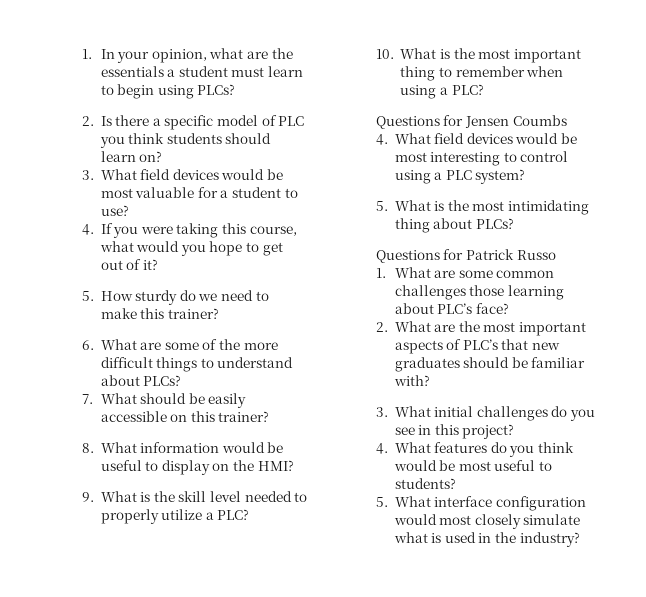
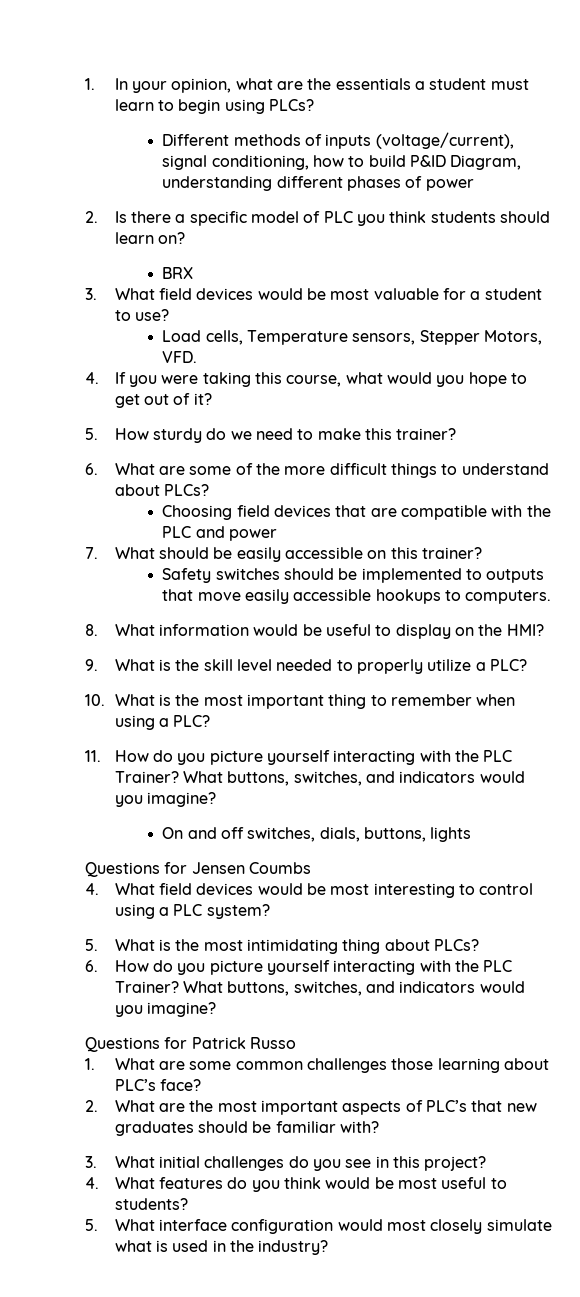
(236, 89) none -> [162,132,514,149] [162,155,522,170] [162,176,474,191] // Different methods of inputs (voltage/current), signal conditioning, how to build P&ID Diagram, understanding different phases of power
(163, 156) none -> [162,267,194,279] // BRX
(129, 210) none -> [162,330,542,345] [162,351,198,363] // Load cells, Temperature sensors, Stepper Motors, VFD.
(182, 380) none -> [162,505,551,520] [162,526,277,541] // Choosing field devices that are compatible with the PLC and power
(270, 416) none -> [162,568,545,583] [162,589,552,604] // Safety switches should be implemented to outputs that move easily accessible hookups to computers.
(484, 89) none -> [84,750,513,765] [114,771,525,786] [114,792,217,807] [162,827,472,842] // 11. How do you picture yourself interacting with the PLC Trainer? What buttons, switches, and indicators would you imagine? // On and off switches, dials, buttons, lights
(514, 223) none -> [84,960,513,975] [114,981,525,996] [114,1002,217,1017] // 6. How do you picture yourself interacting with the PLC Trainer? What buttons, switches, and indicators would you imagine?

